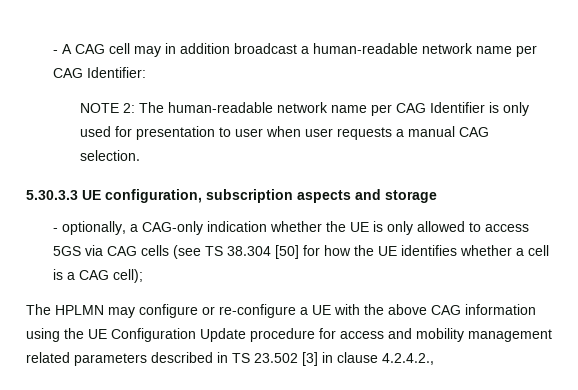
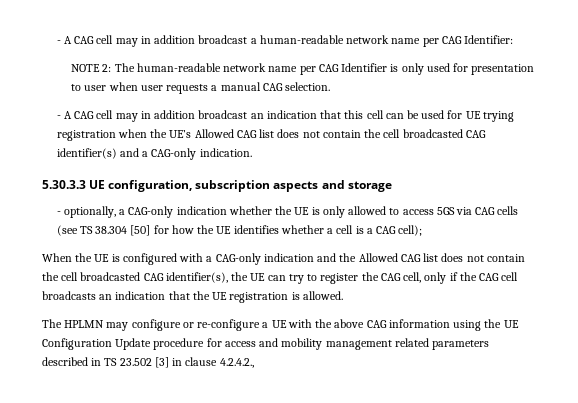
(141, 155) none -> [56,110,514,122] [56,129,486,141] [56,148,252,160] // - A CAG cell may in addition broadcast an indication that this cell can be used for UE trying registration when the UE’s Allowed CAG list does not contain the cell broadcasted CAG identifier(s) and a CAG-only indication.
(144, 276) none -> [42,253,525,265] [42,272,519,284] [42,291,343,303] // When the UE is configured with a CAG-only indication and the Allowed CAG list does not contain the cell broadcasted CAG identifier(s), the UE can try to register the CAG cell, only if the CAG cell broadcasts an indication that the UE registration is allowed.

